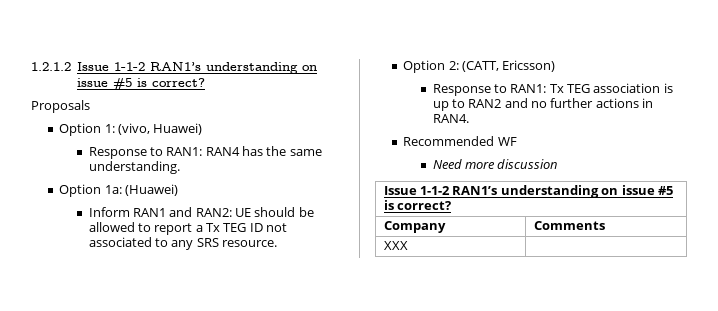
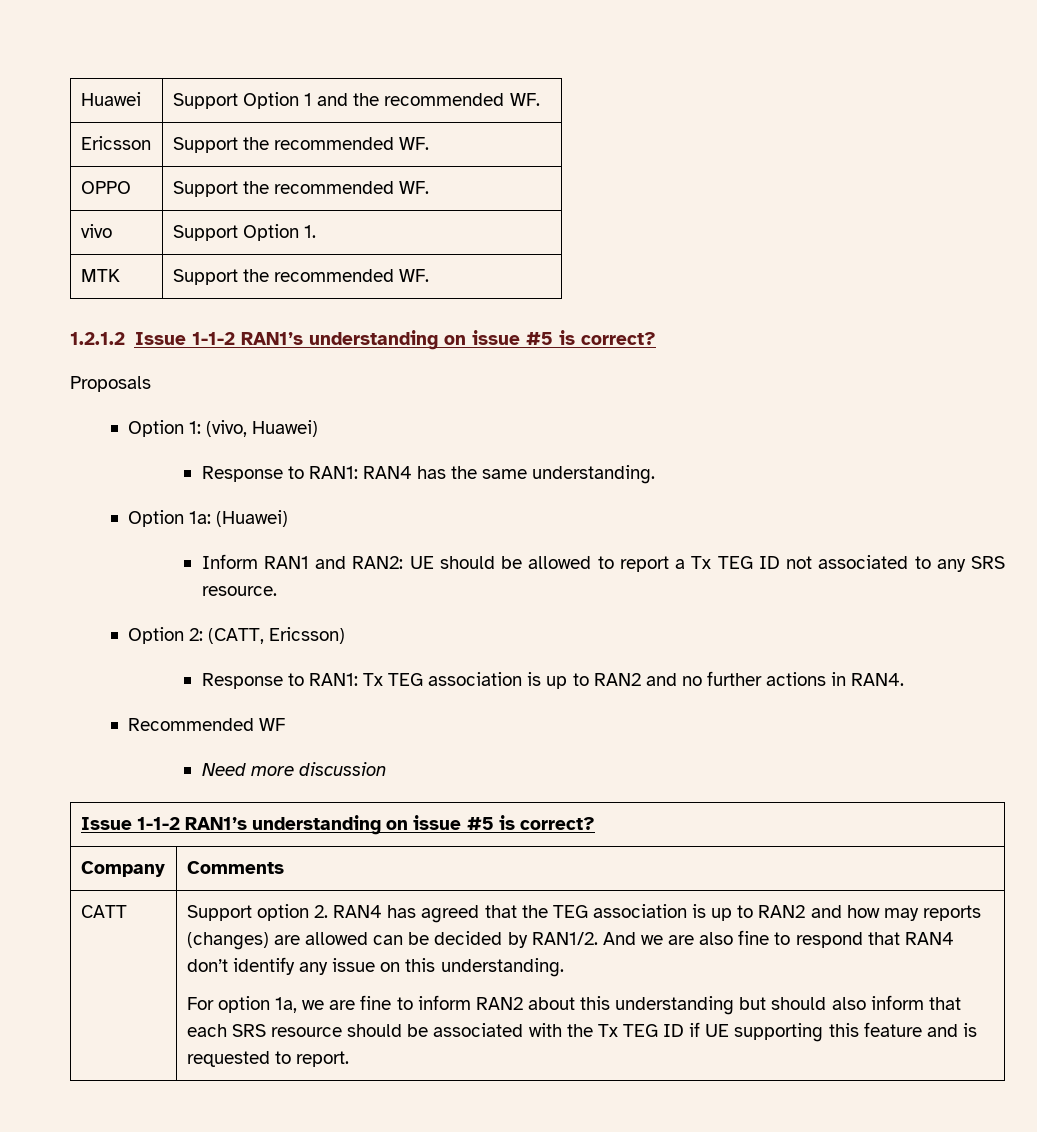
(31, 66) none -> [80,92,141,106] [172,92,540,109] [80,136,151,150] [172,137,430,153] [80,181,131,194] [172,181,430,197] [80,224,112,238] [172,224,317,241] [80,269,120,282] [172,269,430,285] Huawei | Support Option 1 and the recommended WF. // Ericsson | Support the recommended WF. // OPPO | Support the recommended WF. // vivo | Support Option 1. // MTK | Support the recommended WF. //
[383,241,408,250] XXX | -> [80,905,127,918] [186,904,981,923] [186,930,954,950] [186,957,564,977] [186,995,961,1015] [186,1022,977,1042] [186,1051,350,1067] CATT | Support option 2. RAN4 has agreed that the TEG association is up to RAN2 and how may reports (changes) are allowed can be decided by RAN1/2. And we are also fine to respond that RAN4 don’t identify any issue on this understanding. // For option 1a, we are fine to inform RAN2 about this understanding but should also inform that each SRS resource should be associated with the Tx TEG ID if UE supporting this feature and is requested to report.

